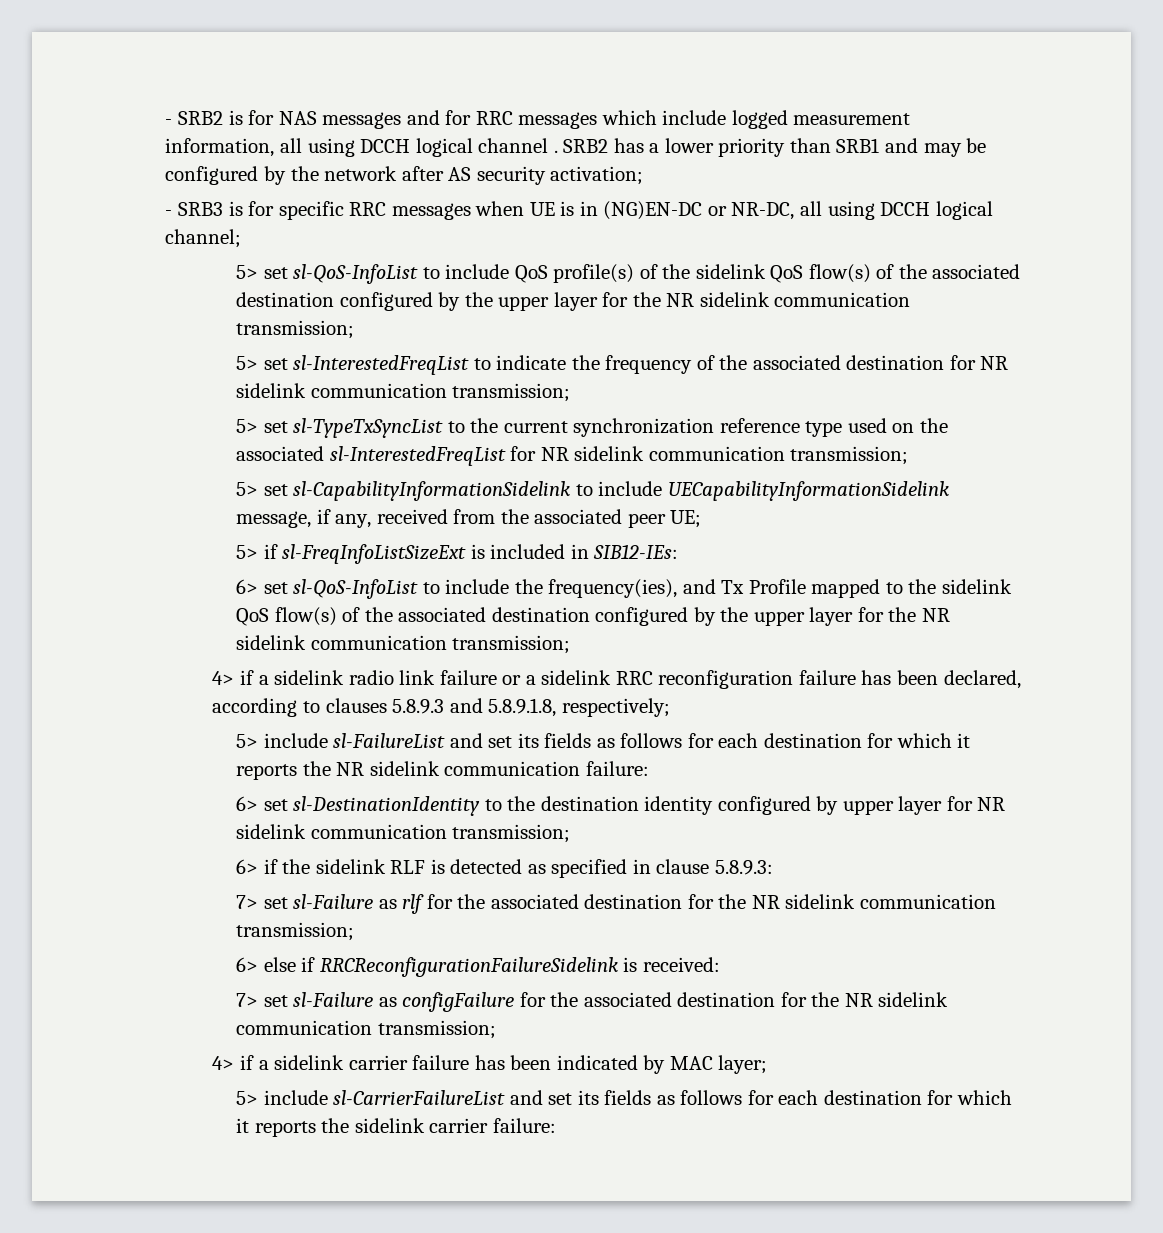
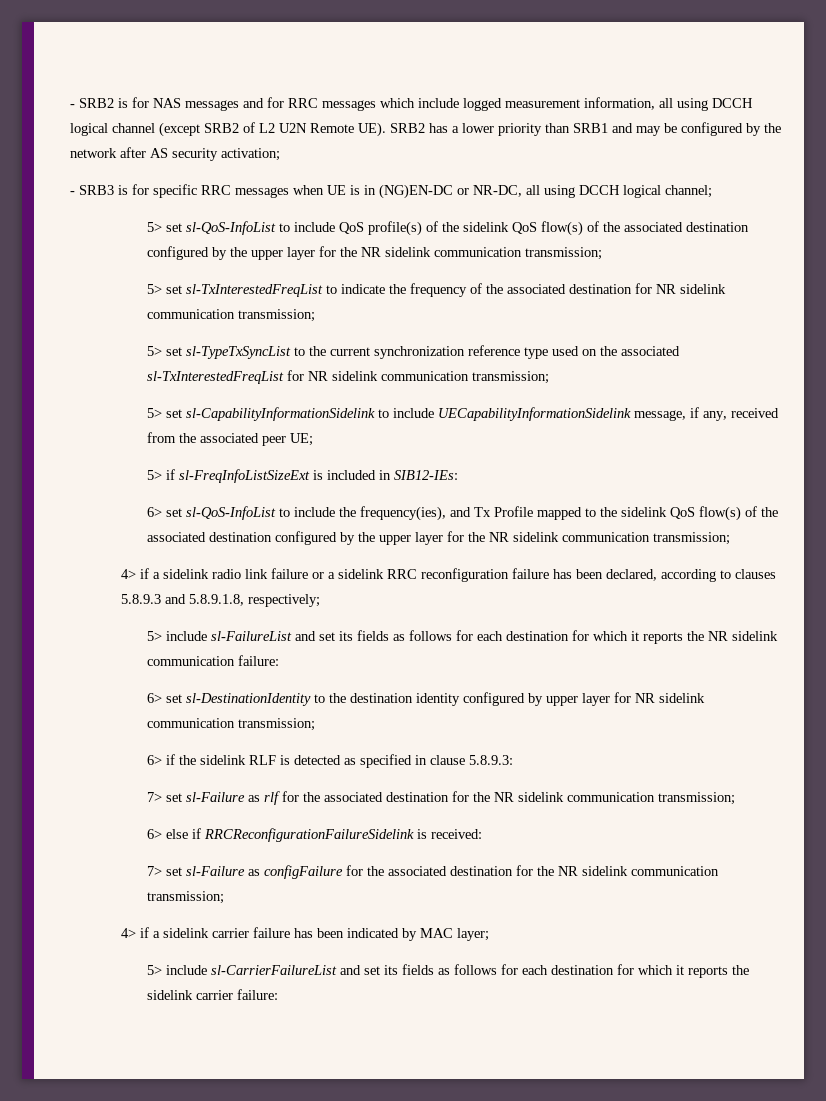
[553,150,558,153] . -> [158,122,386,137] (except SRB2 of L2 U2N Remote UE).
[293,355,470,375] sl-InterestedFreqList -> [185,284,323,297] sl-TxInterestedFreqList
[329,446,506,466] sl-InterestedFreqList -> [146,371,284,384] sl-TxInterestedFreqList

